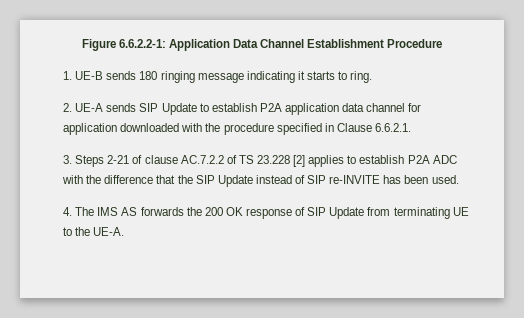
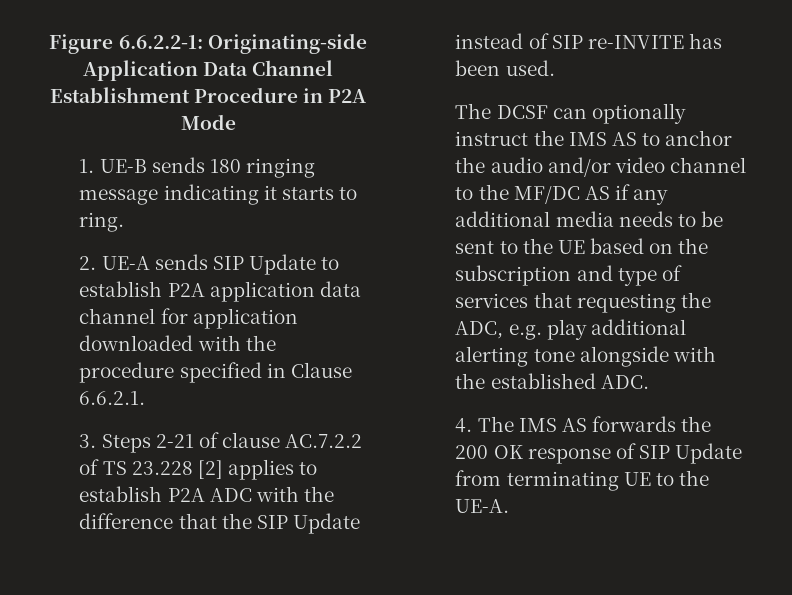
(166, 43) none -> [207,33,367,54] Originating-side
(443, 43) none -> [303,88,367,103] [180,114,236,130] in P2A Mode
(459, 179) none -> [455,103,686,124] [455,130,733,146] [455,157,746,177] [455,184,669,205] [455,211,723,227] [455,238,709,254] [455,265,682,286] [455,292,711,313] [455,319,686,340] [455,346,716,367] [455,373,649,389] // The DCSF can optionally instruct the IMS AS to anchor the audio and/or video channel to the MF/DC AS if any additional media needs to be sent to the UE based on the subscription and type of services that requesting the ADC, e.g. play additional alerting tone alongside with the established ADC.

